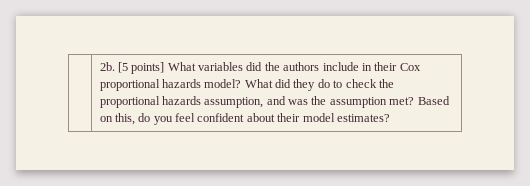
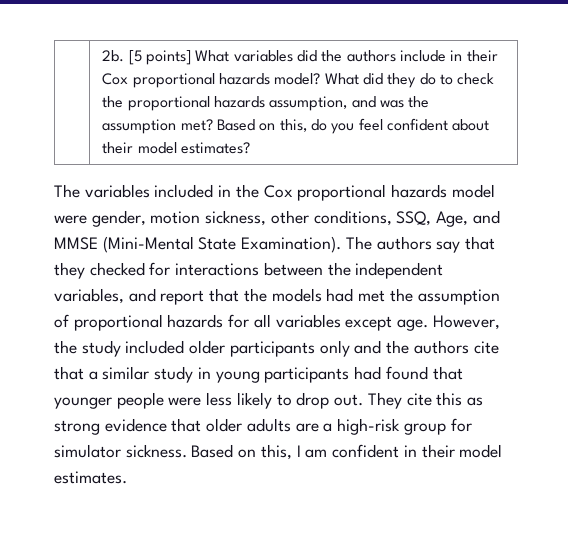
(390, 118) none -> [54,184,495,201] [54,210,500,227] [54,236,496,253] [54,262,444,279] [54,288,500,305] [54,314,500,331] [54,340,499,357] [54,366,463,383] [54,392,483,409] [54,418,472,435] [54,444,503,460] [54,471,127,484] // The variables included in the Cox proportional hazards model were gender, motion sickness, other conditions, SSQ, Age, and MMSE (Mini-Mental State Examination). The authors say that they checked for interactions between the independent variables, and report that the models had met the assumption of proportional hazards for all variables except age. However, the study included older participants only and the authors cite that a similar study in young participants had found that younger people were less likely to drop out. They cite this as strong evidence that older adults are a high-risk group for simulator sickness. Based on this, I am confident in their model estimates.

